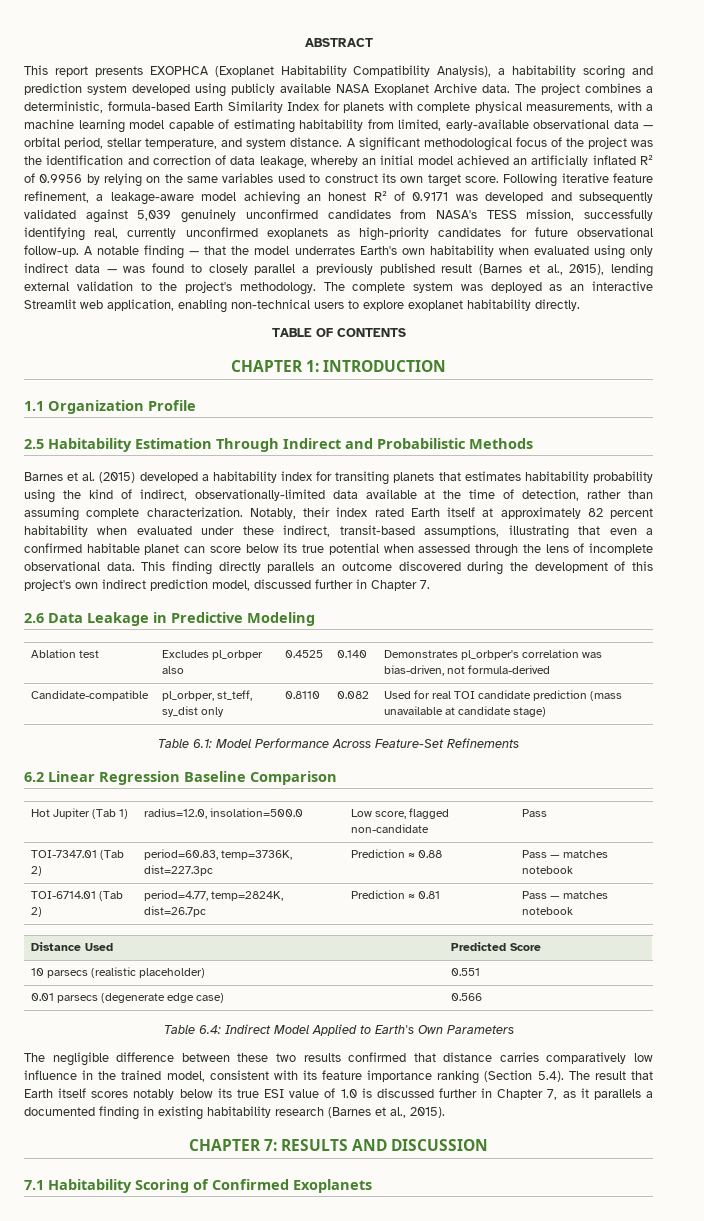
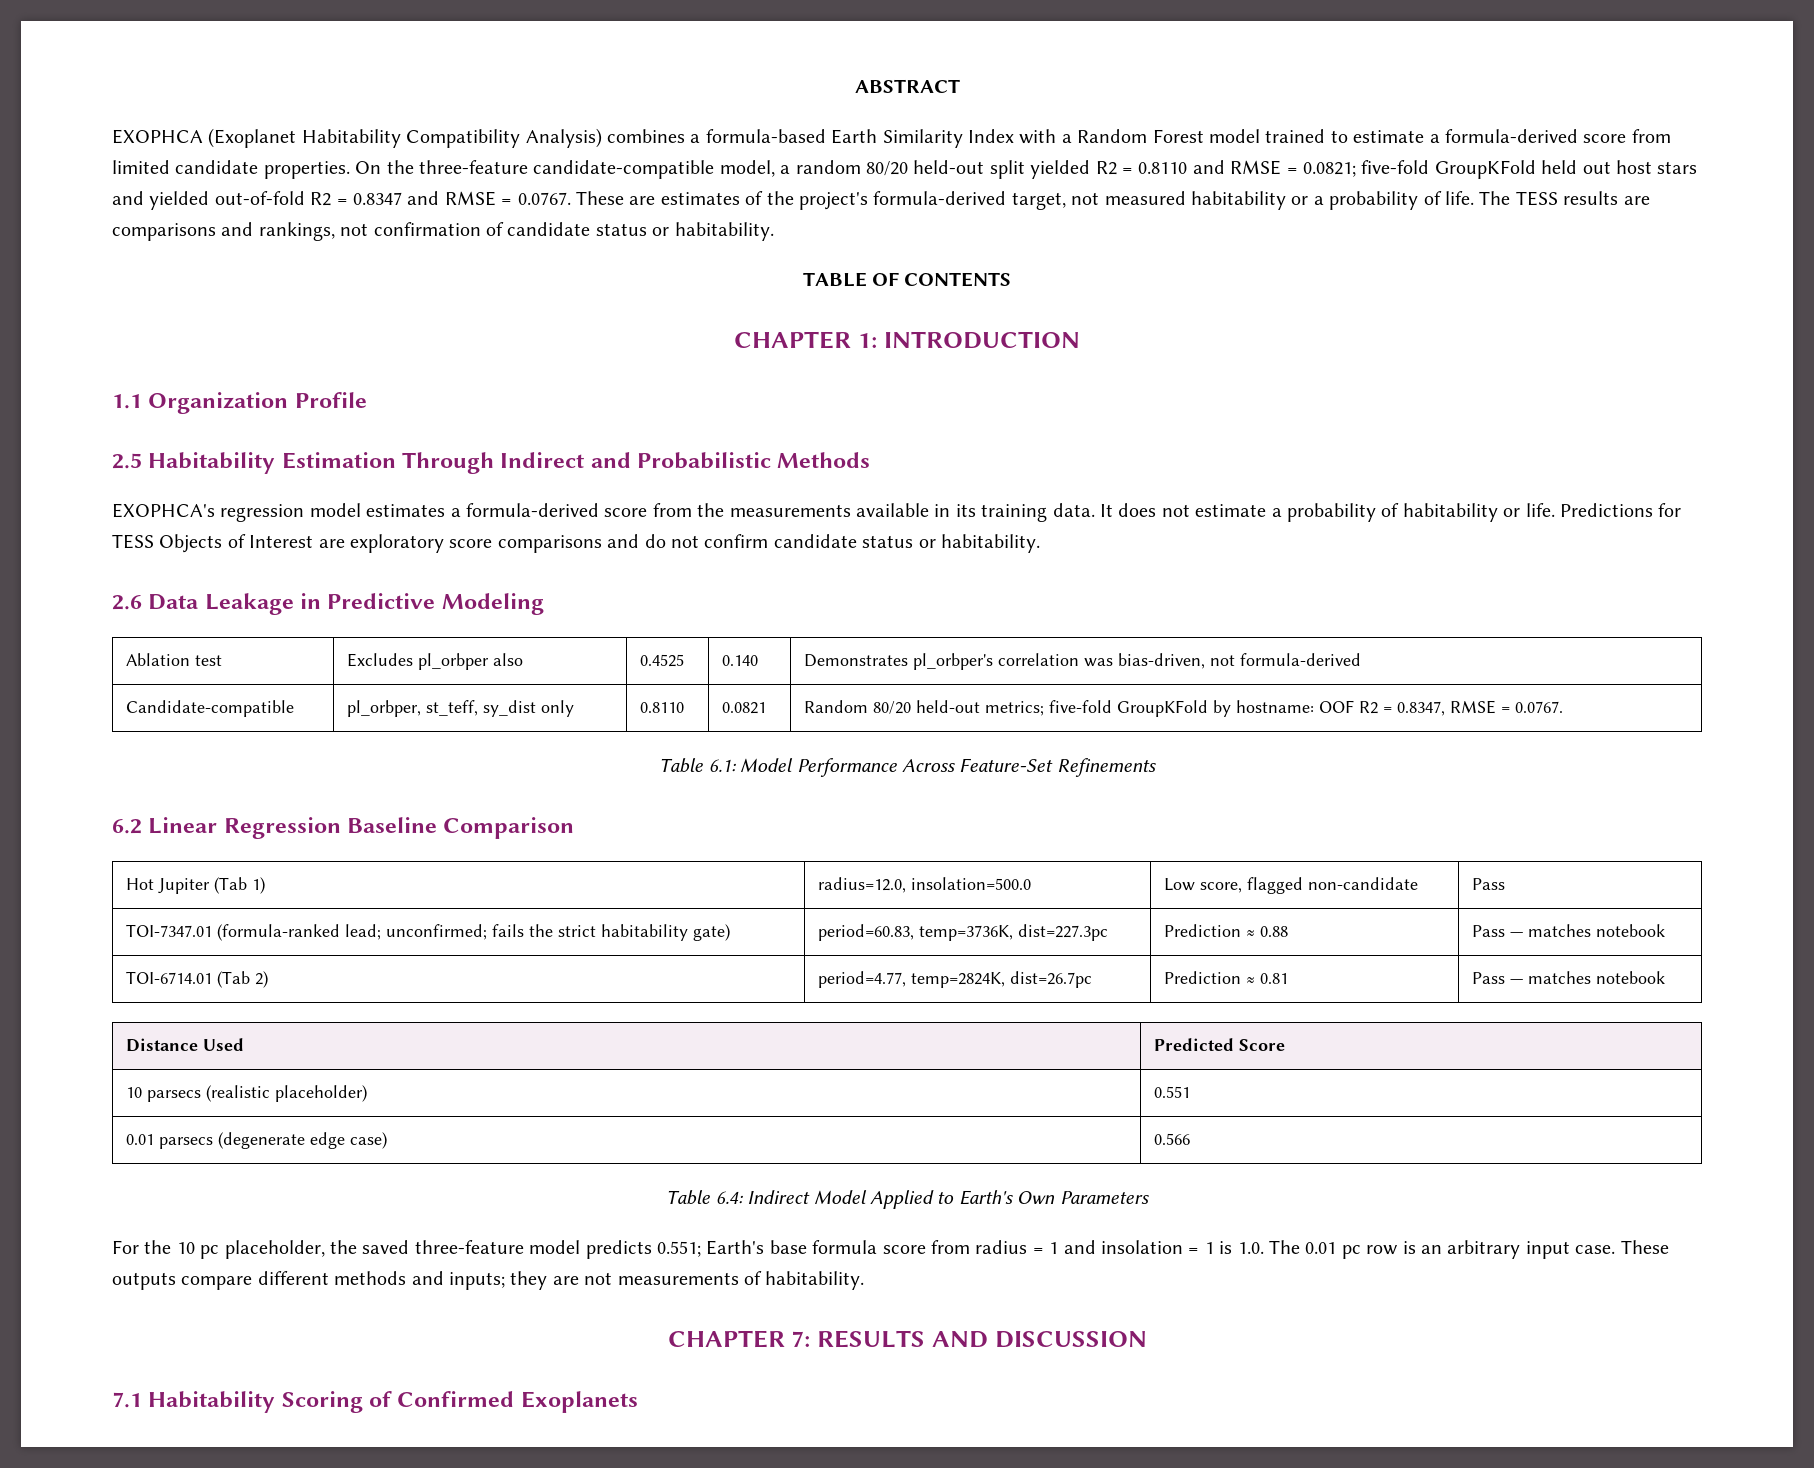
[24,65,143,77] This report presents -> (960, 86) none
[437,65,653,79] [24,83,580,97] Analysis), a habitability scoring and prediction system developed using publicly available NASA Exoplanet Archive data. The project -> [525,128,602,148] Analysis)
[24,101,103,113] deterministic, -> (701, 138) none
[323,101,653,113] [24,119,653,133] [24,137,653,151] [24,155,653,169] [24,173,654,187] [24,191,653,205] [24,209,653,223] [24,227,653,241] [24,245,653,259] [24,263,653,277] [24,281,653,295] [24,299,580,313] for planets with complete physical measurements, with a machine learning model capable of estimating habitability from limited, early-available observational data — orbital period, stellar temperature, and system distance. A significant methodological focus of the project was the identification and correction of data leakage, whereby an initial model achieved an artificially inflated R² of 0.9956 by relying on the same variables used to construct its own target score. Following iterative feature refinement, a leakage-aware model achieving an honest R² of 0.9171 was developed and subsequently validated against 5,039 genuinely unconfirmed candidates from NASA's TESS mission, successfully identifying real, currently unconfirmed exoplanets as high-priority candidates for future observational follow-up. A notable finding — that the model underrates Earth's own habitability when evaluated using only indirect data — was found to closely parallel a previously published result (Barnes et al., 2015), lending external validation to the project's methodology. The complete system was deployed as an interactive Streamlit web application, enabling non-technical users to explore exoplanet habitability directly. -> [1019,129,1671,144] [112,160,1698,179] [112,191,1650,210] [112,222,774,241] with a Random Forest model trained to estimate a formula-derived score from limited candidate properties. On the three-feature candidate-compatible model, a random 80/20 held-out split yielded R2 = 0.8110 and RMSE = 0.0821; five-fold GroupKFold held out host stars and yielded out-of-fold R2 = 0.8347 and RMSE = 0.0767. These are estimates of the project's formula-derived target, not measured habitability or a probability of life. The TESS results are comparisons and rankings, not confirmation of candidate status or habitability.
[24,471,654,485] [24,489,654,503] [24,507,653,521] [24,525,653,539] [24,543,654,557] [24,561,653,575] [24,579,430,591] Barnes et al. (2015) developed a habitability index for transiting planets that estimates habitability probability using the kind of indirect, observationally-limited data available at the time of detection, rather than assuming complete characterization. Notably, their index rated Earth itself at approximately 82 percent habitability when evaluated under these indirect, transit-based assumptions, illustrating that even a confirmed habitable planet can score below its true potential when assessed through the lens of incomplete observational data. This finding directly parallels an outcome discovered during the development of this project's own indirect prediction model, discussed further in Chapter 7. -> [112,503,1682,522] [112,534,1040,553] EXOPHCA's regression model estimates a formula-derived score from the measurements available in its training data. It does not estimate a probability of habitability or life. Predictions for TESS Objects of Interest are exploratory score comparisons and do not confirm candidate status or habitability.
[336,691,369,699] [383,690,623,701] [383,706,547,717] 0.082 | Used for real TOI candidate prediction (mass unavailable at candidate stage) -> [721,702,766,714] [803,700,1563,717] 0.0821 | Random 80/20 held-out metrics; five-fold GroupKFold by hostname: OOF R2 = 0.8347, RMSE = 0.0767.
[99,850,124,860] [30,866,42,876] (Tab 2) -> [216,924,730,941] (formula-ranked lead; unconfirmed; fails the strict habitability gate)
[24,1052,653,1066] [24,1070,653,1084] [24,1088,653,1100] [24,1106,445,1120] The negligible difference between these two results confirmed that distance carries comparatively low influence in the trained model, consistent with its feature importance ranking (Section 5.4). The result that Earth itself scores notably below its true ESI value of 1.0 is discussed further in Chapter 7, as it parallels a documented finding in existing habitability research (Barnes et al., 2015). -> [112,1240,1669,1259] [112,1271,865,1290] For the 10 pc placeholder, the saved three-feature model predicts 0.551; Earth's base formula score from radius = 1 and insolation = 1 is 1.0. The 0.01 pc row is an arbitrary input case. These outputs compare different methods and inputs; they are not measurements of habitability.

